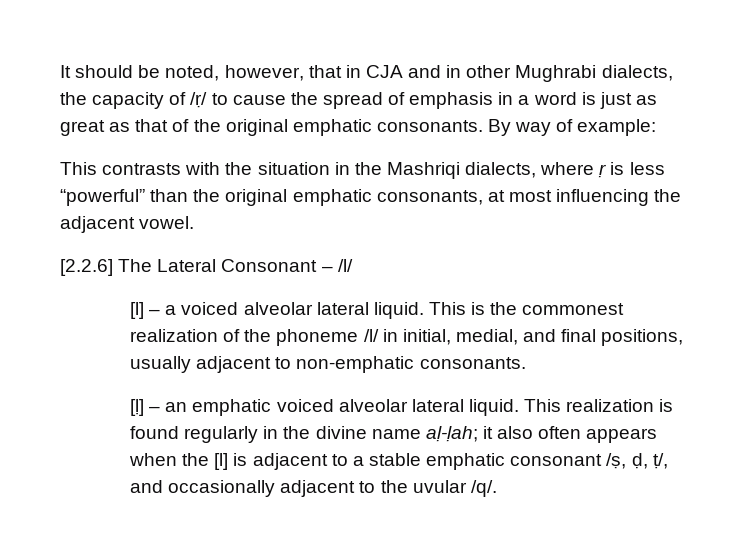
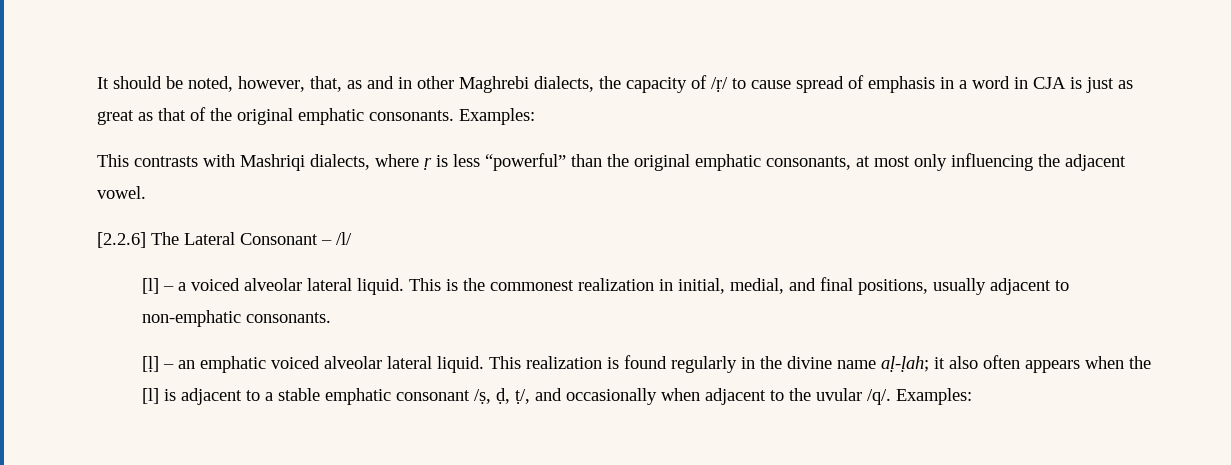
[308,65,403,78] that in CJA -> [310,76,362,92] that, as
[515,65,597,82] Mughrabi -> [459,76,529,93] Maghrebi
[290,92,318,105] the -> (791, 84) none
(577, 98) none -> [1014,77,1066,89] in CJA
[488,119,657,136] By way of example: -> [459,108,535,125] Examples:
[225,162,382,175] the situation in the -> (235, 160) none
(552, 196) none -> [914,154,947,171] only
[223,329,379,346] of the phoneme /l/ -> (655, 284) none
(276, 488) none -> [661,388,701,401] when
(497, 488) none -> [896,388,973,405] Examples:

